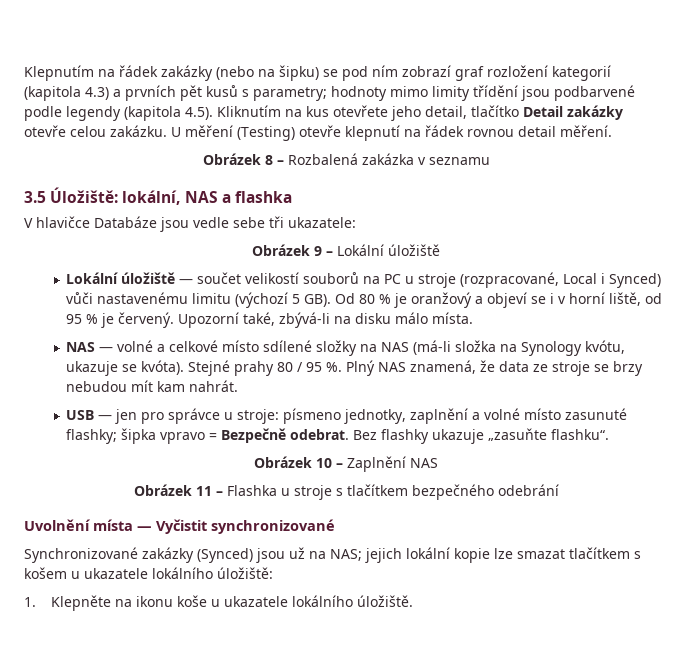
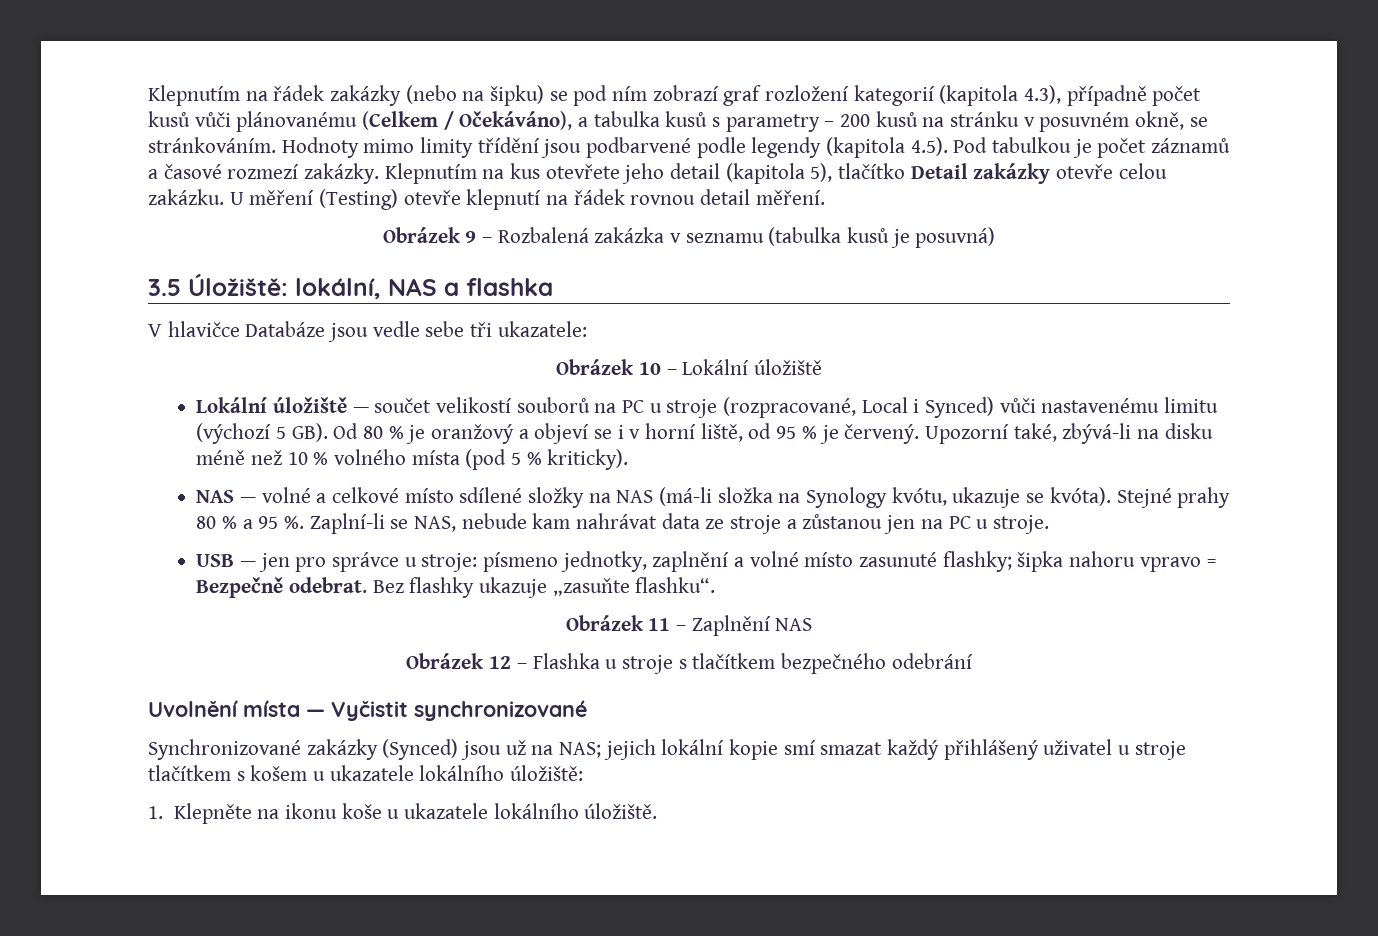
[85,85,387,101] 4.3) a prvních pět kusů s parametry; hodnoty -> [1024,85,1202,106] [148,111,1208,132] [148,137,359,158] 4.3), případně počet kusů vůči plánovanému (Celkem / Očekáváno), a tabulka kusů s parametry – 200 kusů na stránku v posuvném okně, se stránkováním. Hodnoty
[217,105,281,117] Kliknutím -> [953,137,1231,158] [148,163,477,184] Pod tabulkou je počet záznamů a časové rozmezí zakázky. Klepnutím
[425,106,467,119] detail, -> [670,163,833,184] detail (kapitola 5),
[264,155,273,165] 8 -> [465,231,477,243] 9
(490, 161) none -> [768,227,996,248] (tabulka kusů je posuvná)
[314,246,322,256] 9 -> [638,362,661,375] 10
[395,312,474,324] málo místa. -> [196,449,629,470] méně než 10 % volného místa (pod 5 % kriticky).
[297,360,644,376] [66,380,239,392] / 95 %. Plný NAS znamená, že data ze stroje se brzy nebudou mít kam nahrát. -> [222,513,1049,534] % a 95 %. Zaplní-li se NAS, nebude kam nahrávat data ze stroje a zůstanou jen na PC u stroje.
(157, 436) none -> [1069,551,1136,567] nahoru
[316,458,332,468] 10 -> [648,618,671,631] 11
[195,486,212,496] 11 -> [489,656,512,669] 12
[494,548,565,559] lze smazat -> [783,739,1186,760] smí smazat každý přihlášený uživatel u stroje

